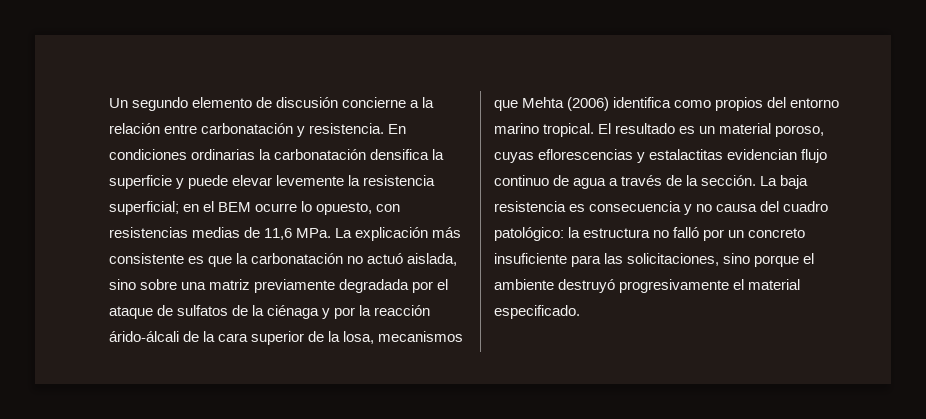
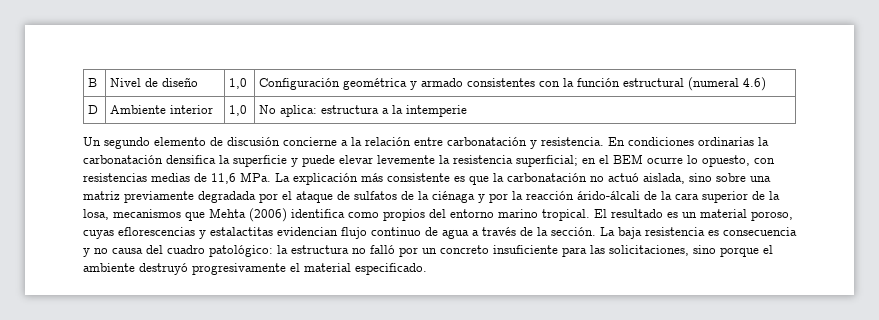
(109, 103) none -> [88,78,98,87] [110,77,199,87] [229,78,248,89] [259,77,767,91] [88,105,99,114] [110,105,214,114] [229,105,248,116] [259,105,468,117] B | Nivel de diseño | 1,0 | Configuración geométrica y armado consistentes con la función estructural (numeral 4.6) // D | Ambiente interior | 1,0 | No aplica: estructura a la intemperie //

